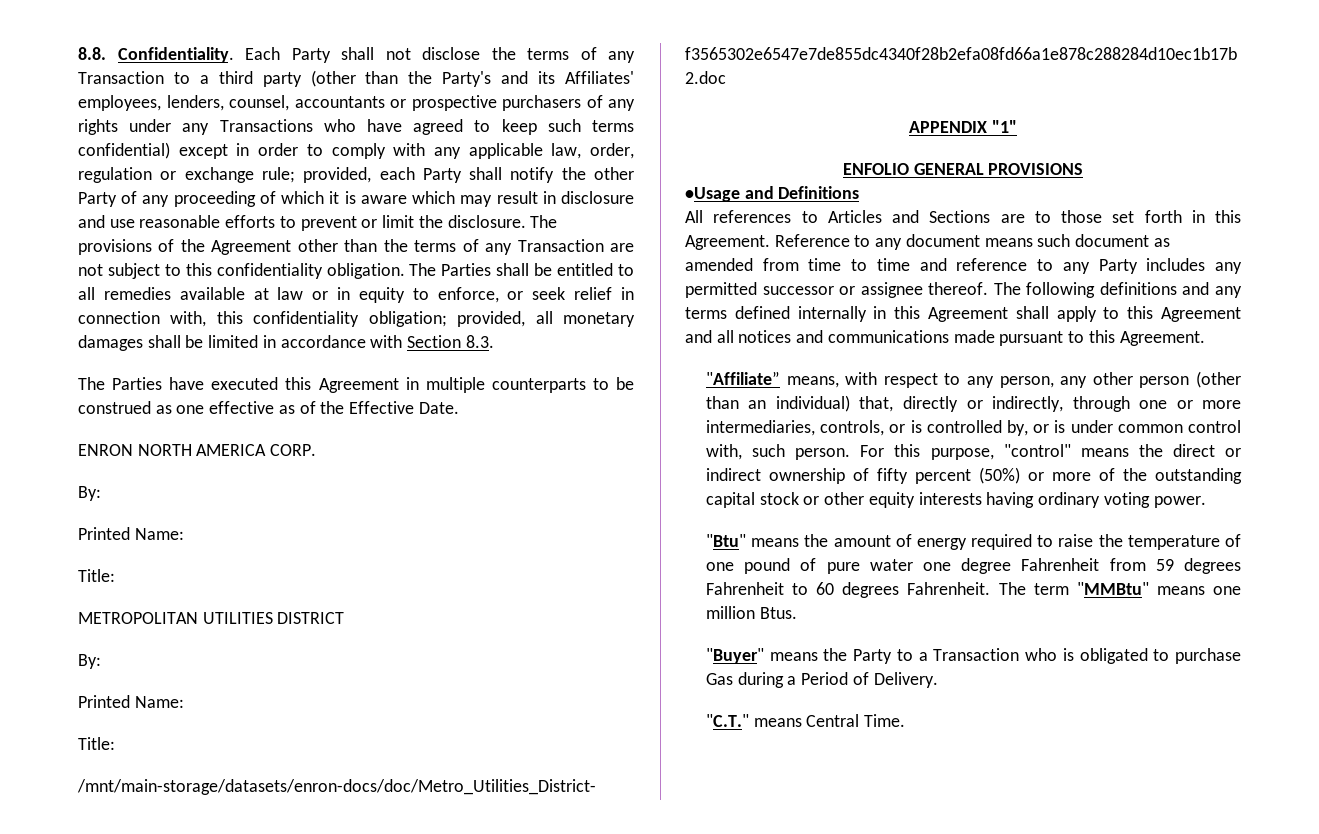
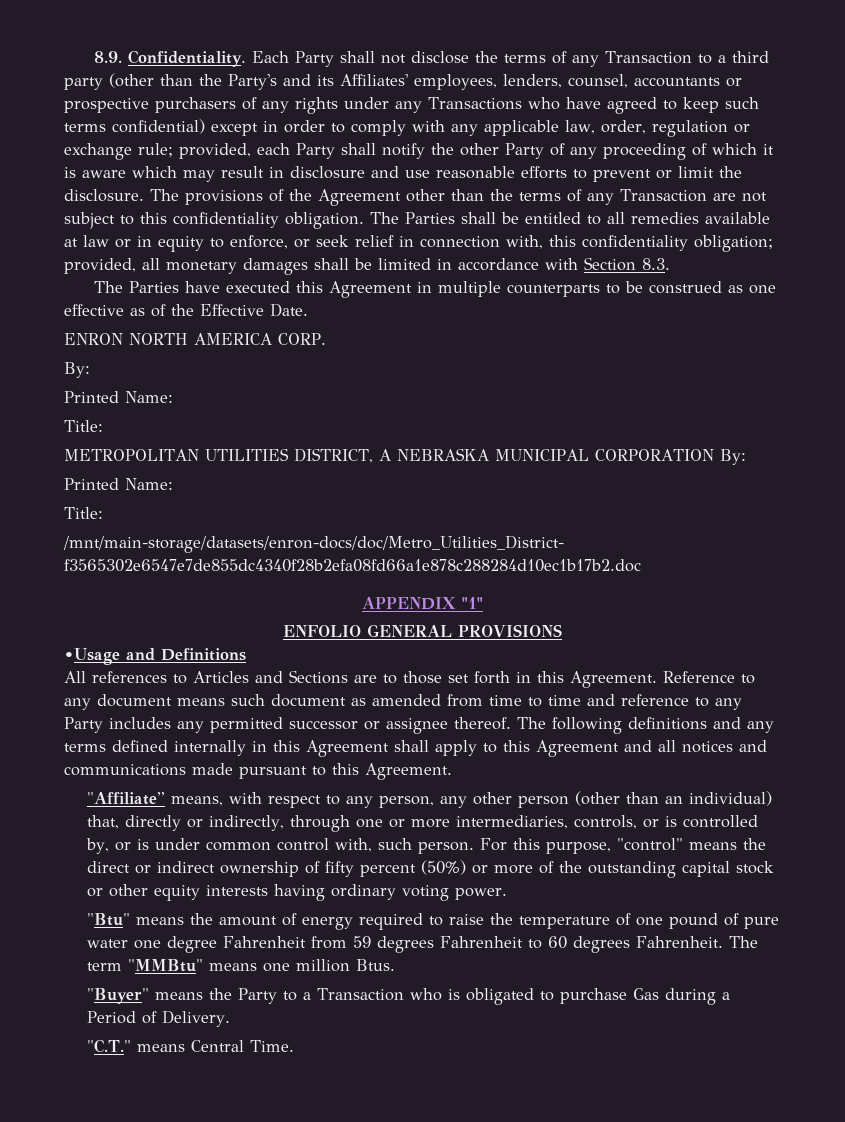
[78,47,106,60] 8.8. -> [93,51,122,63] 8.9.
[277,612,345,624] DISTRICT // -> [293,448,714,463] DISTRICT, A NEBRASKA MUNICIPAL CORPORATION

